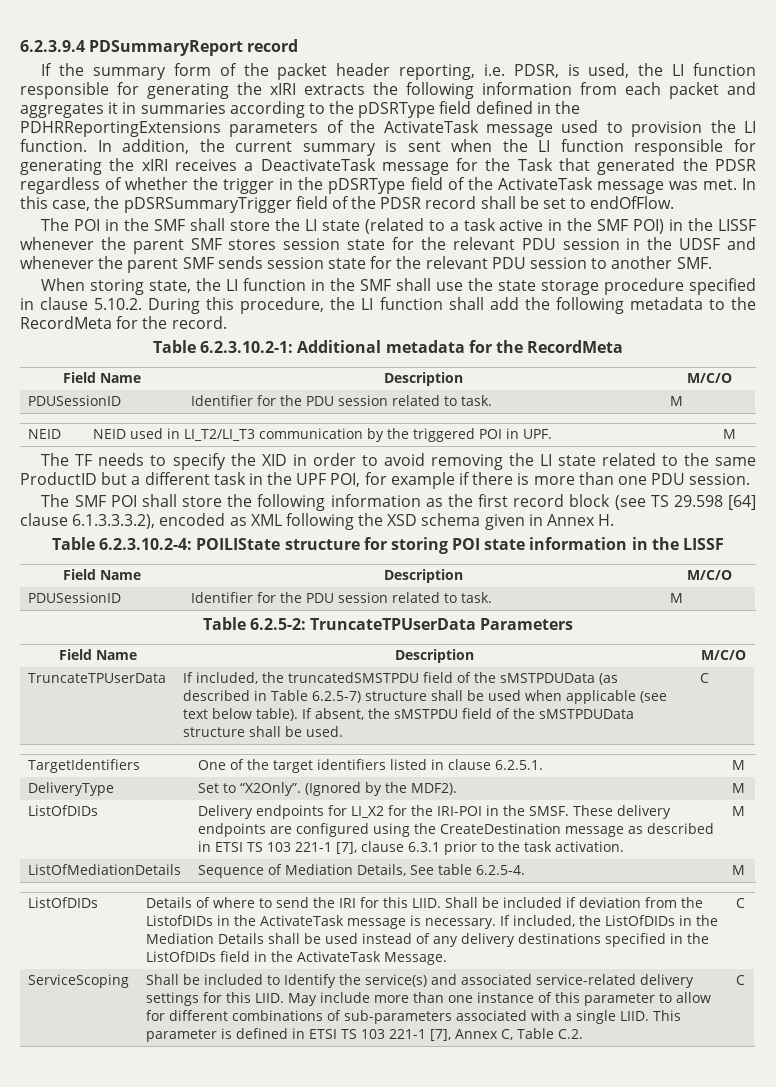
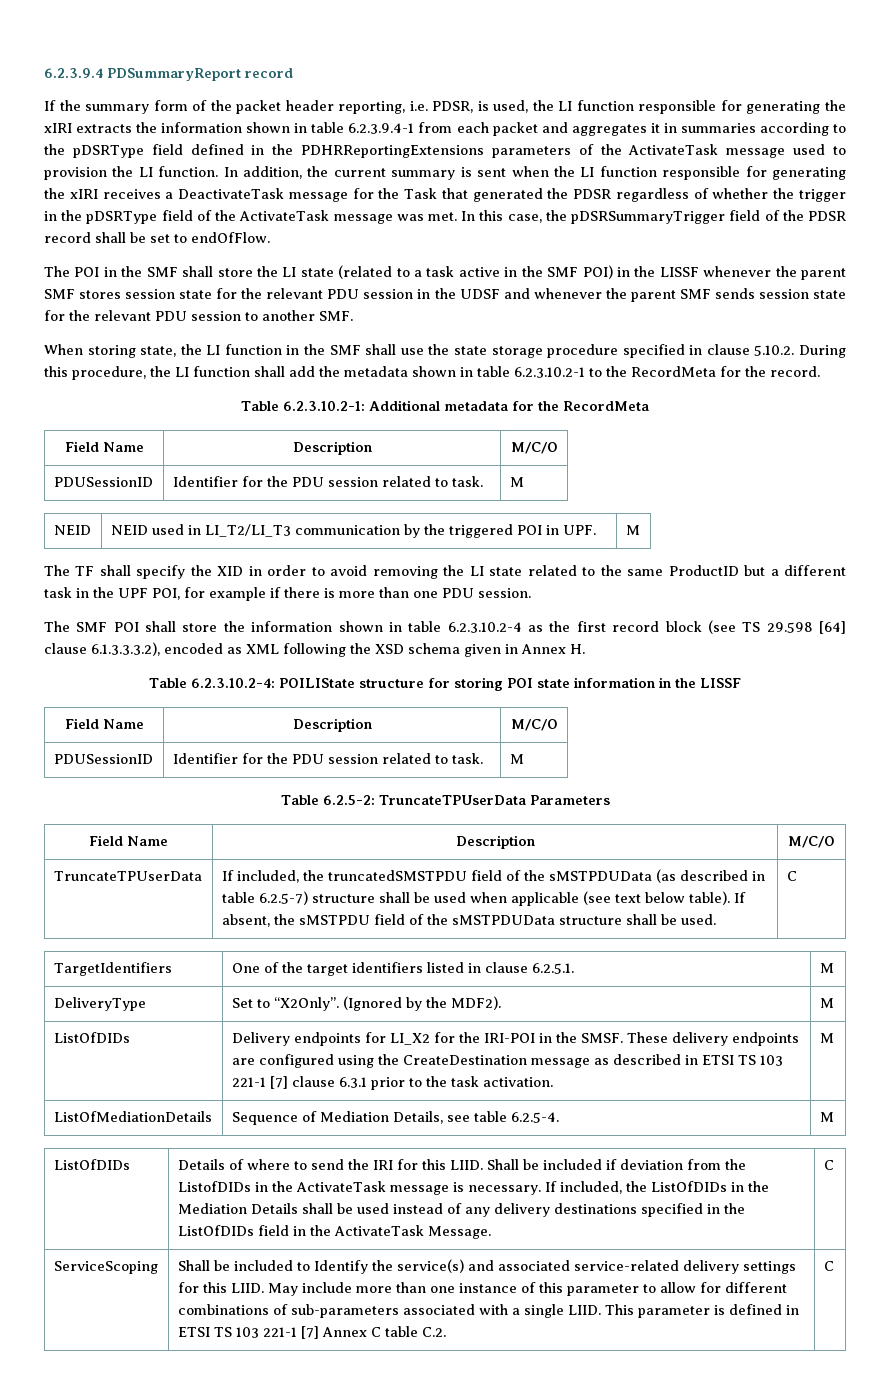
[406,82,572,99] following information -> [161,122,415,134] information shown in table 6.2.3.9.4-1
[555,297,703,314] following metadata -> [344,366,585,378] metadata shown in table 6.2.3.10.2-1
[98,453,167,466] needs to -> [99,565,131,576] shall
[257,494,421,511] following information -> [251,621,522,633] information shown in table 6.2.3.10.2-4
[271,690,309,701] Table -> [221,892,255,903] table
[336,842,358,854] [7], -> [269,1076,288,1089] [7]
[410,865,435,875] See -> [446,1115,470,1122] see
[430,1028,555,1041] [7], Annex C, Table -> [300,1326,418,1339] [7] Annex C table

